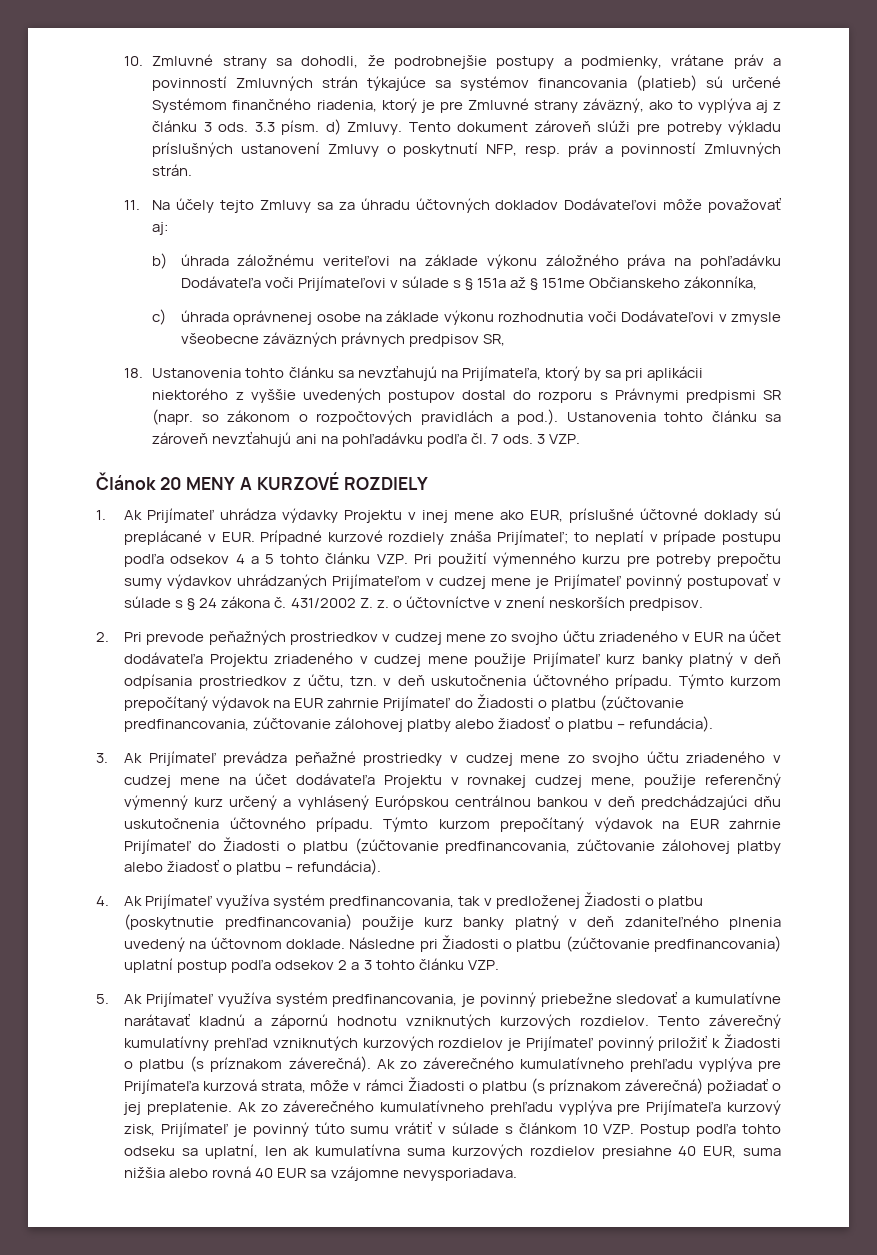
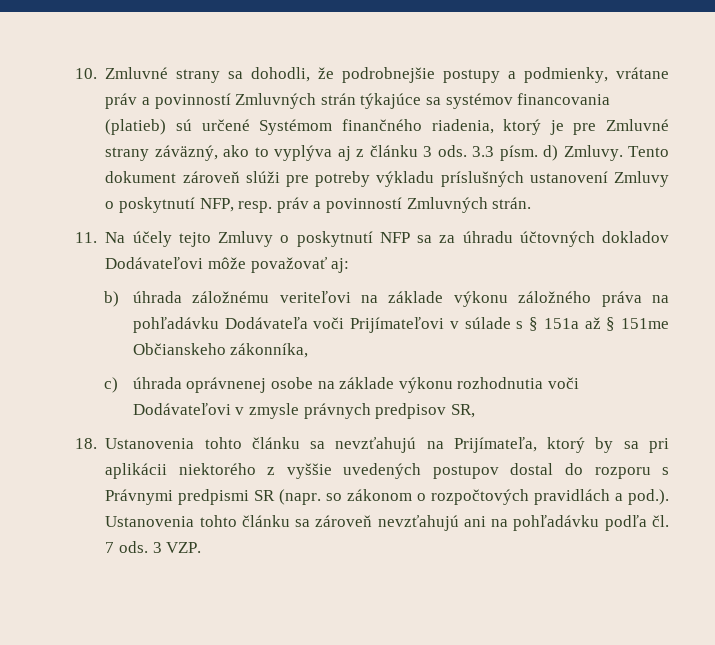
(312, 206) none -> [280,231,410,247] o poskytnutí NFP
[180,332,337,347] všeobecne záväzných -> (299, 411) none
[96,472,428,490] [96,508,781,523] [124,530,781,545] [124,552,782,567] [124,573,781,589] [124,596,703,611] [96,630,781,645] [124,652,782,667] [124,674,781,689] [124,694,684,711] [124,716,713,732] [96,751,781,766] [124,773,781,788] [124,795,781,810] [124,817,781,832] [124,837,781,854] [124,859,382,875] [96,892,703,909] [124,914,781,930] [124,935,781,952] [124,958,499,973] [96,991,781,1007] [124,1013,782,1029] [124,1034,781,1051] [124,1056,781,1072] [124,1077,782,1094] [123,1100,781,1115] [124,1121,782,1137] [124,1144,781,1159] [124,1166,517,1181] // Článok 20 MENY A KURZOVÉ ROZDIELY // 1. Ak Prijímateľ uhrádza výdavky Projektu v inej mene ako EUR, príslušné účtovné doklady sú preplácané v EUR. Prípadné kurzové rozdiely znáša Prijímateľ; to neplatí v prípade postupu podľa odsekov 4 a 5 tohto článku VZP. Pri použití výmenného kurzu pre potreby prepočtu sumy výdavkov uhrádzaných Prijímateľom v cudzej mene je Prijímateľ povinný postupovať v súlade s § 24 zákona č. 431/2002 Z. z. o účtovníctve v znení neskorších predpisov. // 2. Pri prevode peňažných prostriedkov v cudzej mene zo svojho účtu zriadeného v EUR na účet dodávateľa Projektu zriadeného v cudzej mene použije Prijímateľ kurz banky platný v deň odpísania prostriedkov z účtu, tzn. v deň uskutočnenia účtovného prípadu. Týmto kurzom prepočítaný výdavok na EUR zahrnie Prijímateľ do Žiadosti o platbu (zúčtovanie predfinancovania, zúčtovanie zálohovej platby alebo žiadosť o platbu – refundácia). // 3. Ak Prijímateľ prevádza peňažné prostriedky v cudzej mene zo svojho účtu zriadeného v cudzej mene na účet dodávateľa Projektu v rovnakej cudzej mene, použije referenčný výmenný kurz určený a vyhlásený Európskou centrálnou bankou v deň predchádzajúci dňu uskutočnenia účtovného prípadu. Týmto kurzom prepočítaný výdavok na EUR zahrnie Prijímateľ do Žiadosti o platbu (zúčtovanie predfinancovania, zúčtovanie zálohovej platby alebo žiadosť o platbu – refundácia). // 4. Ak Prijímateľ využíva systém predfinancovania, tak v predloženej Žiadosti o platbu (poskytnutie predfinancovania) použije kurz banky platný v deň zdaniteľného plnenia uvedený na účtovnom doklade. Následne pri Žiadosti o platbu (zúčtovanie predfinancovania) uplatní postup podľa odsekov 2 a 3 tohto článku VZP. // 5. Ak Prijímateľ využíva systém predfinancovania, je povinný priebežne sledovať a kumulatívne narátavať kladnú a zápornú hodnotu vzniknutých kurzových rozdielov. Tento záverečný kumulatívny prehľad vzniknutých kurzových rozdielov je Prijímateľ povinný priložiť k Žiadosti o platbu (s príznakom záverečná). Ak zo záverečného kumulatívneho prehľadu vyplýva pre Prijímateľa kurzová strata, môže v rámci Žiadosti o platbu (s príznakom záverečná) požiadať o jej preplatenie. Ak zo záverečného kumulatívneho prehľadu vyplýva pre Prijímateľa kurzový zisk, Prijímateľ je povinný túto sumu vrátiť v súlade s článkom 10 VZP. Postup podľa tohto odseku sa uplatní, len ak kumulatívna suma kurzových rozdielov presiahne 40 EUR, suma nižšia alebo rovná 40 EUR sa vzájomne nevysporiadava. -> (202, 547) none

